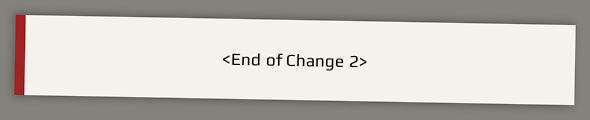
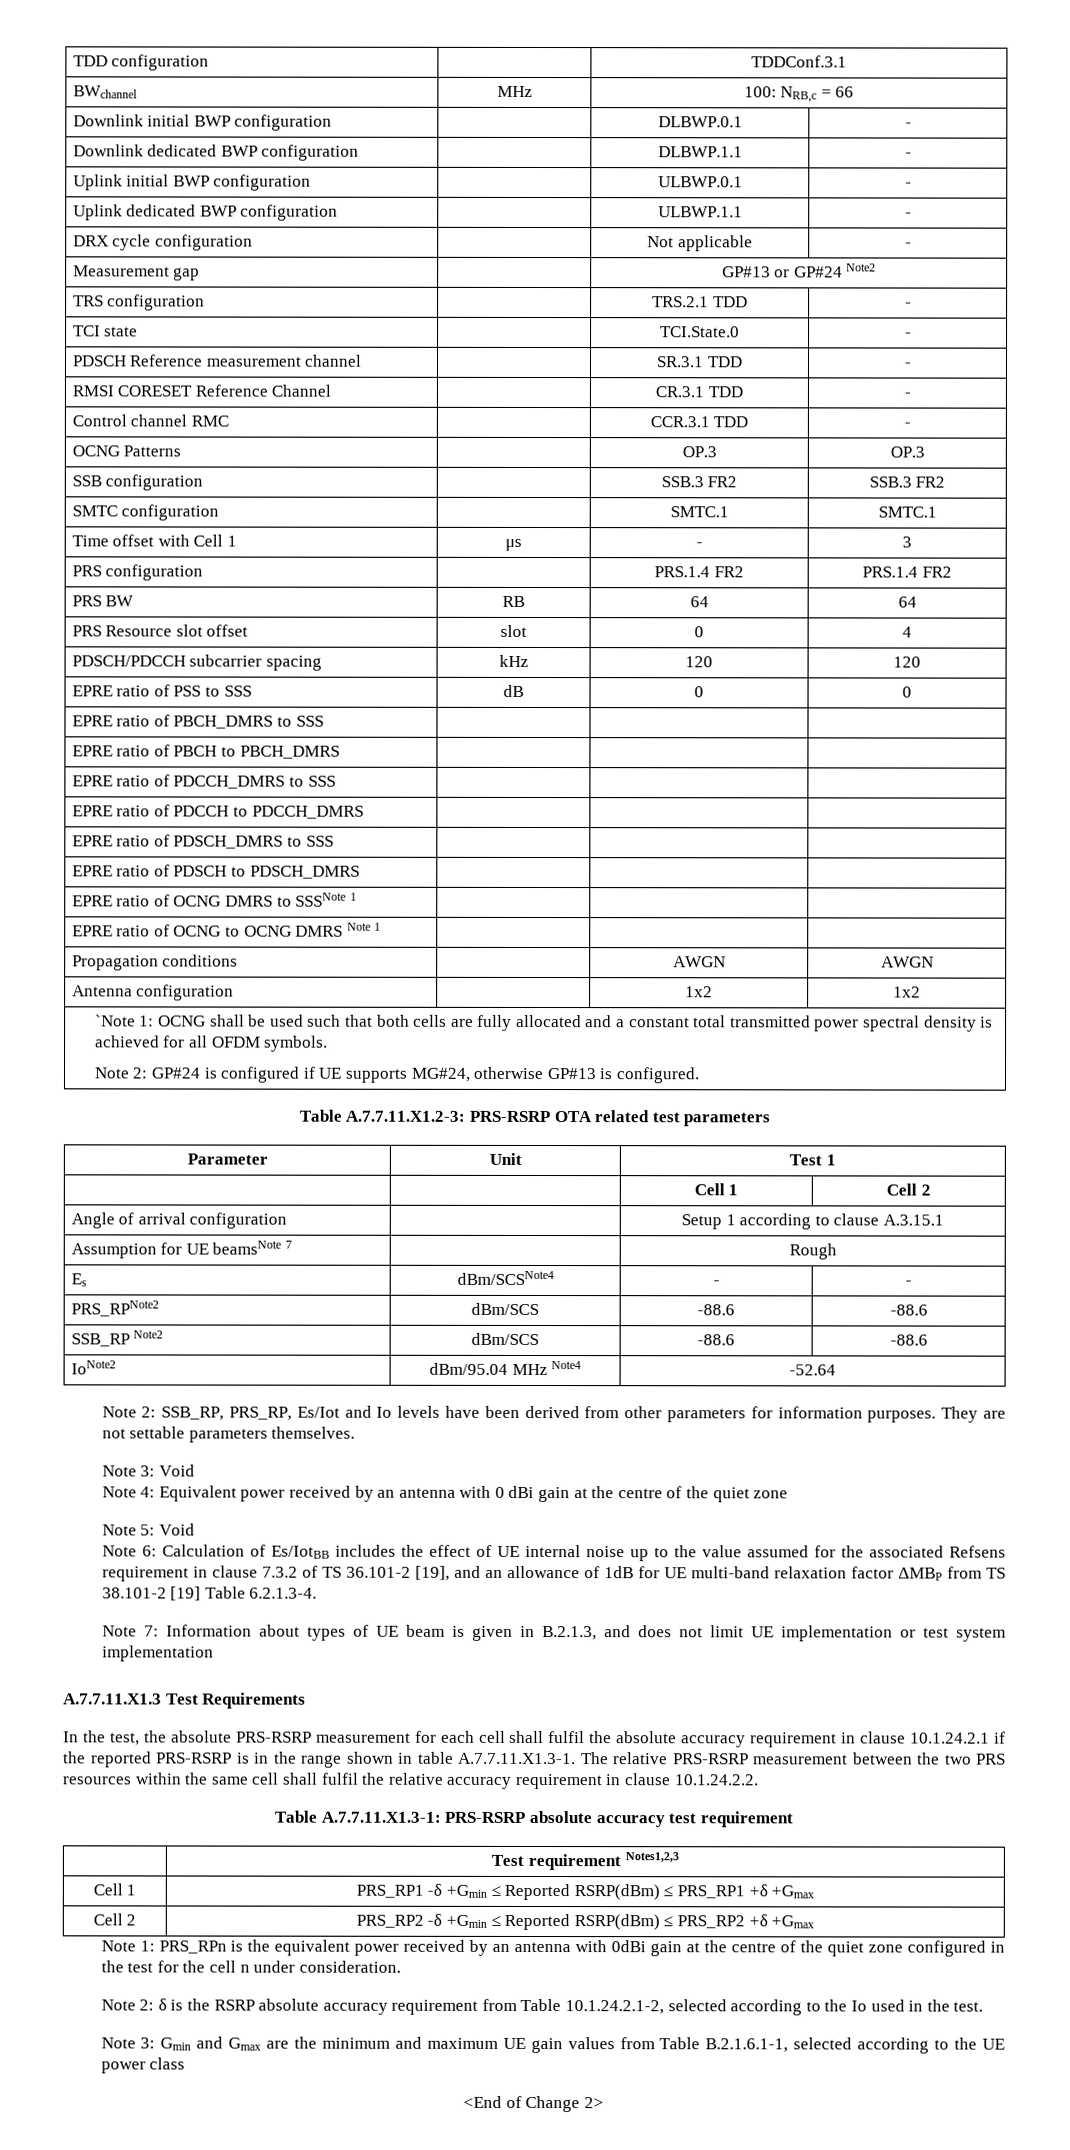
(221, 59) none -> [72,54,210,71] [751,55,847,68] [72,85,138,99] [496,85,533,97] [743,86,855,103] [72,114,333,131] [657,116,743,128] [904,122,912,128] [72,144,360,161] [657,146,743,158] [904,152,912,158] [72,174,312,191] [657,176,743,188] [904,182,912,188] [72,204,339,221] [657,206,743,218] [904,212,912,218] [72,234,253,251] [647,235,753,252] [904,242,912,248] [72,265,201,281] [721,263,877,278] [72,294,206,311] [652,296,748,308] [904,302,912,308] [72,325,139,337] [660,326,740,338] [904,332,912,338] [71,354,363,367] [656,356,743,368] [903,362,911,368] [71,384,332,397] [655,386,743,398] [903,392,911,398] [71,414,229,427] [649,416,749,428] [903,422,911,428] [71,445,182,457] [681,446,717,458] [889,446,925,458] [71,474,204,491] [660,476,738,488] [868,476,946,488] [71,504,220,521] [669,506,729,518] [877,506,937,518] [71,534,238,547] [505,538,522,551] [695,542,703,548] [902,536,912,548] [71,564,204,581] [654,566,744,578] [862,566,952,578] [71,595,135,607] [502,595,525,607] [689,596,709,608] [897,596,917,608] [71,624,249,637] [500,624,527,637] [694,626,704,638] [902,626,912,638] [71,654,322,671] [498,654,529,667] [685,656,713,668] [893,656,921,668] [71,684,252,697] [503,684,524,697] [694,686,704,698] [902,686,912,698] [71,714,324,729] [71,744,340,759] [71,774,336,789] [71,804,364,819] [71,834,334,849] [71,864,360,879] [71,892,357,907] [71,922,382,937] [71,954,239,971] [672,956,726,968] [880,956,934,968] [71,984,235,1001] [685,986,713,998] [893,986,921,998] [94,1014,994,1032] [94,1035,329,1052] [93,1066,700,1084] [298,1109,771,1127] [186,1153,268,1165] [488,1152,522,1165] [789,1154,836,1166] [693,1183,739,1196] [886,1183,931,1196] [70,1212,288,1229] [681,1213,944,1230] [70,1240,293,1259] [788,1243,837,1260] [70,1273,87,1287] [456,1270,554,1286] [712,1280,720,1286] [905,1280,912,1286] [70,1300,159,1317] [471,1302,539,1316] [697,1304,735,1316] [889,1304,928,1316] [70,1330,164,1347] [471,1332,539,1346] [697,1334,735,1346] [889,1334,928,1346] [70,1360,116,1375] [428,1361,582,1376] [789,1364,836,1376] [101,1405,1007,1423] [101,1426,356,1443] [101,1464,195,1477] [101,1485,789,1503] [101,1523,195,1536] [101,1544,1006,1562] [101,1565,1006,1582] [101,1586,318,1601] [101,1624,1006,1642] [101,1645,214,1662] [63,1692,307,1709] [63,1730,1006,1748] [63,1751,1006,1768] [63,1772,759,1790] [274,1810,793,1828] [491,1852,679,1871] [92,1883,137,1896] [355,1883,815,1901] [92,1913,137,1926] [355,1913,815,1931] [100,1939,1006,1957] [100,1960,401,1973] [100,1998,984,2016] [100,2036,1005,2054] [100,2057,186,2074] TDD configuration | | TDDConf.3.1 // BWchannel | MHz | 100: NRB,c = 66 // Downlink initial BWP configuration | | DLBWP.0.1 | - // Downlink dedicated BWP configuration | | DLBWP.1.1 | - // Uplink initial BWP configuration | | ULBWP.0.1 | - // Uplink dedicated BWP configuration | | ULBWP.1.1 | - // DRX cycle configuration | | Not applicable | - // Measurement gap | | GP#13 or GP#24 Note2 // TRS configuration | | TRS.2.1 TDD | - // TCI state | | TCI.State.0 | - // PDSCH Reference measurement channel | | SR.3.1 TDD | - // RMSI CORESET Reference Channel | | CR.3.1 TDD | - // Control channel RMC | | CCR.3.1 TDD | - // OCNG Patterns | | OP.3 | OP.3 // SSB configuration | | SSB.3 FR2 | SSB.3 FR2 // SMTC configuration | | SMTC.1 | SMTC.1 // Time offset with Cell 1 | μs | - | 3 // PRS configuration | | PRS.1.4 FR2 | PRS.1.4 FR2 // PRS BW | RB | 64 | 64 // PRS Resource slot offset | slot | 0 | 4 // PDSCH/PDCCH subcarrier spacing | kHz | 120 | 120 // EPRE ratio of PSS to SSS | dB | 0 | 0 // EPRE ratio of PBCH_DMRS to SSS | | | // EPRE ratio of PBCH to PBCH_DMRS | | | // EPRE ratio of PDCCH_DMRS to SSS | | | // EPRE ratio of PDCCH to PDCCH_DMRS | | | // EPRE ratio of PDSCH_DMRS to SSS | | | // EPRE ratio of PDSCH to PDSCH_DMRS | | | // EPRE ratio of OCNG DMRS to SSSNote 1 | | | // EPRE ratio of OCNG to OCNG DMRS Note 1 | | | // Propagation conditions | | AWGN | AWGN // Antenna configuration | | 1x2 | 1x2 // `Note 1: OCNG shall be used such that both cells are fully allocated and a constant total transmitted power spectral density is achieved for all OFDM symbols. // Note 2: GP#24 is configured if UE supports MG#24, otherwise GP#13 is configured. // Table A.7.7.11.X1.2-3: PRS-RSRP OTA related test parameters // Parameter | Unit | Test 1 // | | Cell 1 | Cell 2 // Angle of arrival configuration | | Setup 1 according to clause A.3.15.1 // Assumption for UE beamsNote 7 | | Rough // Es | dBm/SCSNote4 | - | - // PRS_RPNote2 | dBm/SCS | -88.6 | -88.6 // SSB_RP Note2 | dBm/SCS | -88.6 | -88.6 // IoNote2 | dBm/95.04 MHz Note4 | -52.64 // Note 2: SSB_RP, PRS_RP, Es/Iot and Io levels have been derived from other parameters for information purposes. They are not settable parameters themselves. // Note 3: Void // Note 4: Equivalent power received by an antenna with 0 dBi gain at the centre of the quiet zone // Note 5: Void // Note 6: Calculation of Es/IotBB includes the effect of UE internal noise up to the value assumed for the associated Refsens requirement in clause 7.3.2 of TS 36.101-2 [19], and an allowance of 1dB for UE multi-band relaxation factor ΔMBP from TS 38.101-2 [19] Table 6.2.1.3-4. // Note 7: Information about types of UE beam is given in B.2.1.3, and does not limit UE implementation or test system implementation // A.7.7.11.X1.3 Test Requirements // In the test, the absolute PRS-RSRP measurement for each cell shall fulfil the absolute accuracy requirement in clause 10.1.24.2.1 if the reported PRS-RSRP is in the range shown in table A.7.7.11.X1.3-1. The relative PRS-RSRP measurement between the two PRS resources within the same cell shall fulfil the relative accuracy requirement in clause 10.1.24.2.2. // Table A.7.7.11.X1.3-1: PRS-RSRP absolute accuracy test requirement // | Test requirement Notes1,2,3 // Cell 1 | PRS_RP1 -δ +Gmin ≤ Reported RSRP(dBm) ≤ PRS_RP1 +δ +Gmax // Cell 2 | PRS_RP2 -δ +Gmin ≤ Reported RSRP(dBm) ≤ PRS_RP2 +δ +Gmax // Note 1: PRS_RPn is the equivalent power received by an antenna with 0dBi gain at the centre of the quiet zone configured in the test for the cell n under consideration. // Note 2: δ is the RSRP absolute accuracy requirement from Table 10.1.24.2.1-2, selected according to the Io used in the test. // Note 3: Gmin and Gmax are the minimum and maximum UE gain values from Table B.2.1.6.1-1, selected according to the UE power class //

